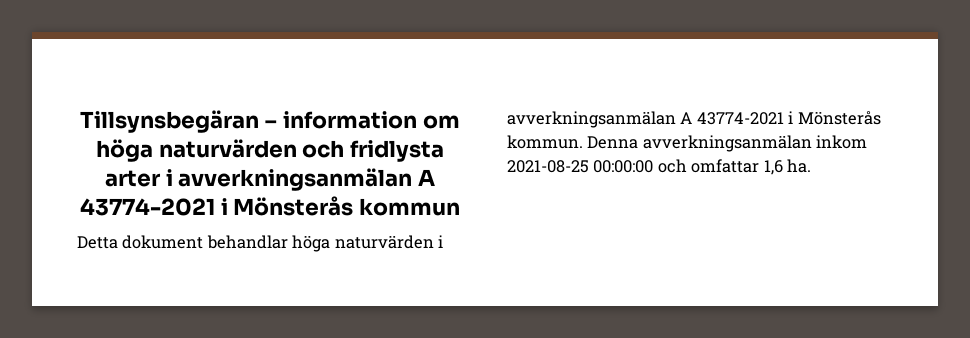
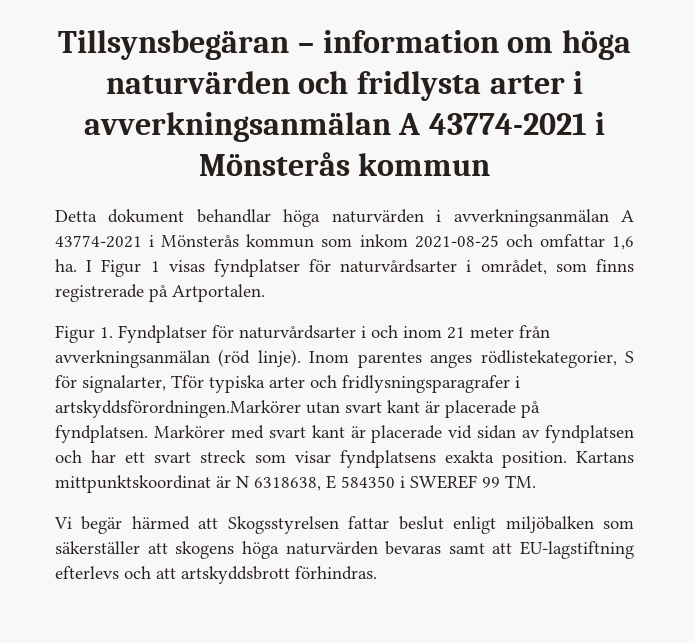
[507,135,812,152] kommun. Denna avverkningsanmälan -> [246,234,353,248] kommun som
[593,160,654,173] 00:00:00 -> (499, 241) none
(812, 166) none -> [86,259,634,277] [55,284,265,302] [55,325,550,343] [55,349,634,368] [55,375,520,393] [55,400,540,418] [55,425,634,443] [55,450,635,468] [55,475,536,493] [54,516,635,534] [55,541,634,559] [55,566,377,584] I Figur 1 visas fyndplatser för naturvårdsarter i området, som finns registrerade på Artportalen. // Figur 1. Fyndplatser för naturvårdsarter i och inom 21 meter från avverkningsanmälan (röd linje). Inom parentes anges rödlistekategorier, S för signalarter, Tför typiska arter och fridlysningsparagrafer i artskyddsförordningen.Markörer utan svart kant är placerade på fyndplatsen. Markörer med svart kant är placerade vid sidan av fyndplatsen och har ett svart streck som visar fyndplatsens exakta position. Kartans mittpunktskoordinat är N 6318638, E 584350 i SWEREF 99 TM. // Vi begär härmed att Skogsstyrelsen fattar beslut enligt miljöbalken som säkerställer att skogens höga naturvärden bevaras samt att EU-lagstiftning efterlevs och att artskyddsbrott förhindras.

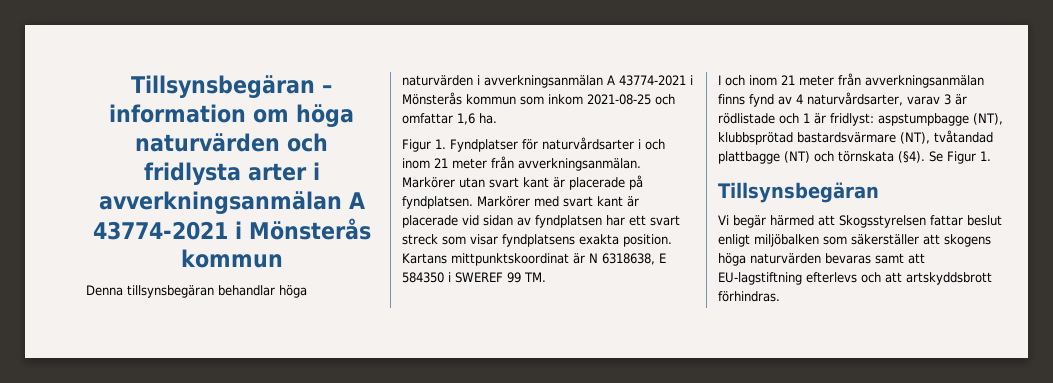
[55,209,185,223] Detta dokument -> [86,285,214,298] Denna tillsynsbegäran
[86,259,634,277] [55,284,265,302] I Figur 1 visas fyndplatser för naturvårdsarter i området, som finns registrerade på Artportalen. -> (497, 118) none
[55,349,634,368] [55,375,520,393] [55,400,301,418] avverkningsanmälan (röd linje). Inom parentes anges rödlistekategorier, S för signalarter, Tför typiska arter och fridlysningsparagrafer i artskyddsförordningen.Markörer -> [518,158,641,171] [402,177,455,188] avverkningsanmälan. Markörer
[55,450,82,463] och -> (602, 221) none
(536, 481) none -> [718,73,984,88] [718,92,967,107] [718,113,1003,126] [718,130,993,145] [718,151,991,164] [718,182,879,203] // I och inom 21 meter från avverkningsanmälan finns fynd av 4 naturvårdsarter, varav 3 är rödlistade och 1 är fridlyst: aspstumpbagge (NT), klubbsprötad bastardsvärmare (NT), tvåtandad plattbagge (NT) och törnskata (§4). Se Figur 1. // Tillsynsbegäran

